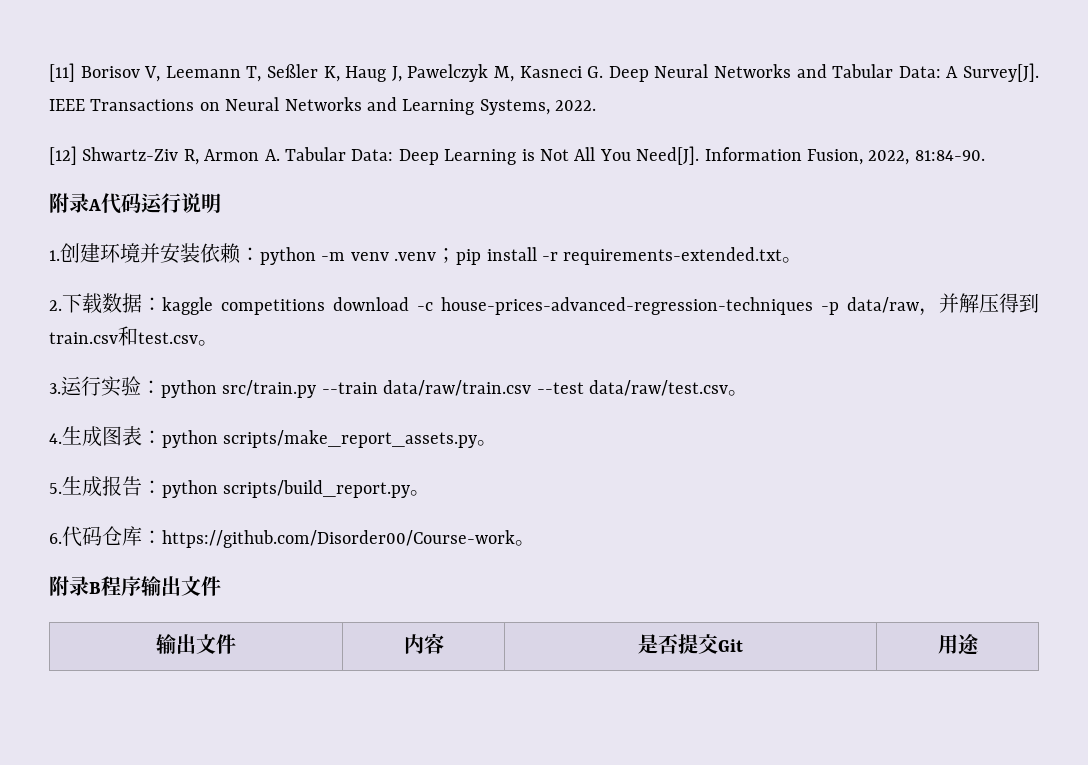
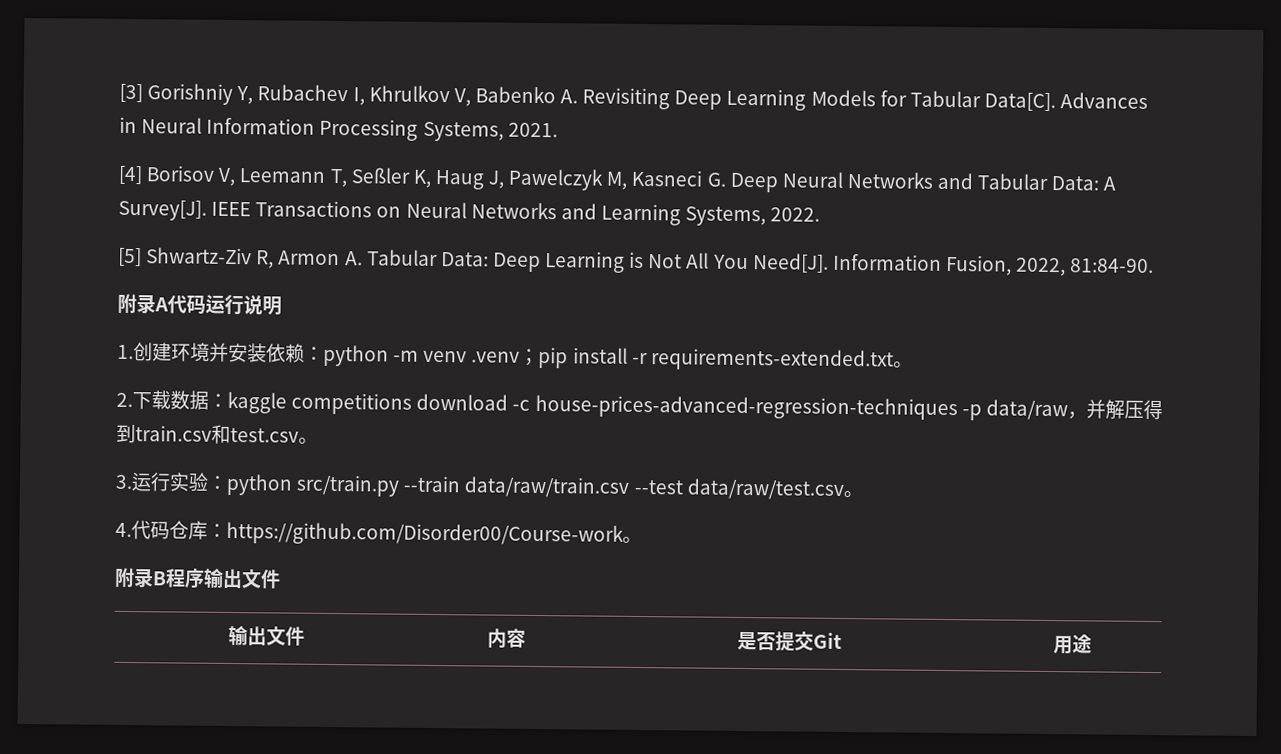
[49,63,75,82] [11] -> [119,83,1149,112] [119,116,558,142] [118,165,143,185] [3] Gorishniy Y, Rubachev I, Khrulkov V, Babenko A. Revisiting Deep Learning Models for Tabular Data[C]. Advances in Neural Information Processing Systems, 2021. // [4]
[49,146,77,165] [12] -> [118,247,142,267] [5]
[62,426,498,448] [49,476,431,498] [49,533,62,544] 生成图表：python scripts/make_report_assets.py。 // 5.生成报告：python scripts/build_report.py。 // 6. -> (132, 530) none

